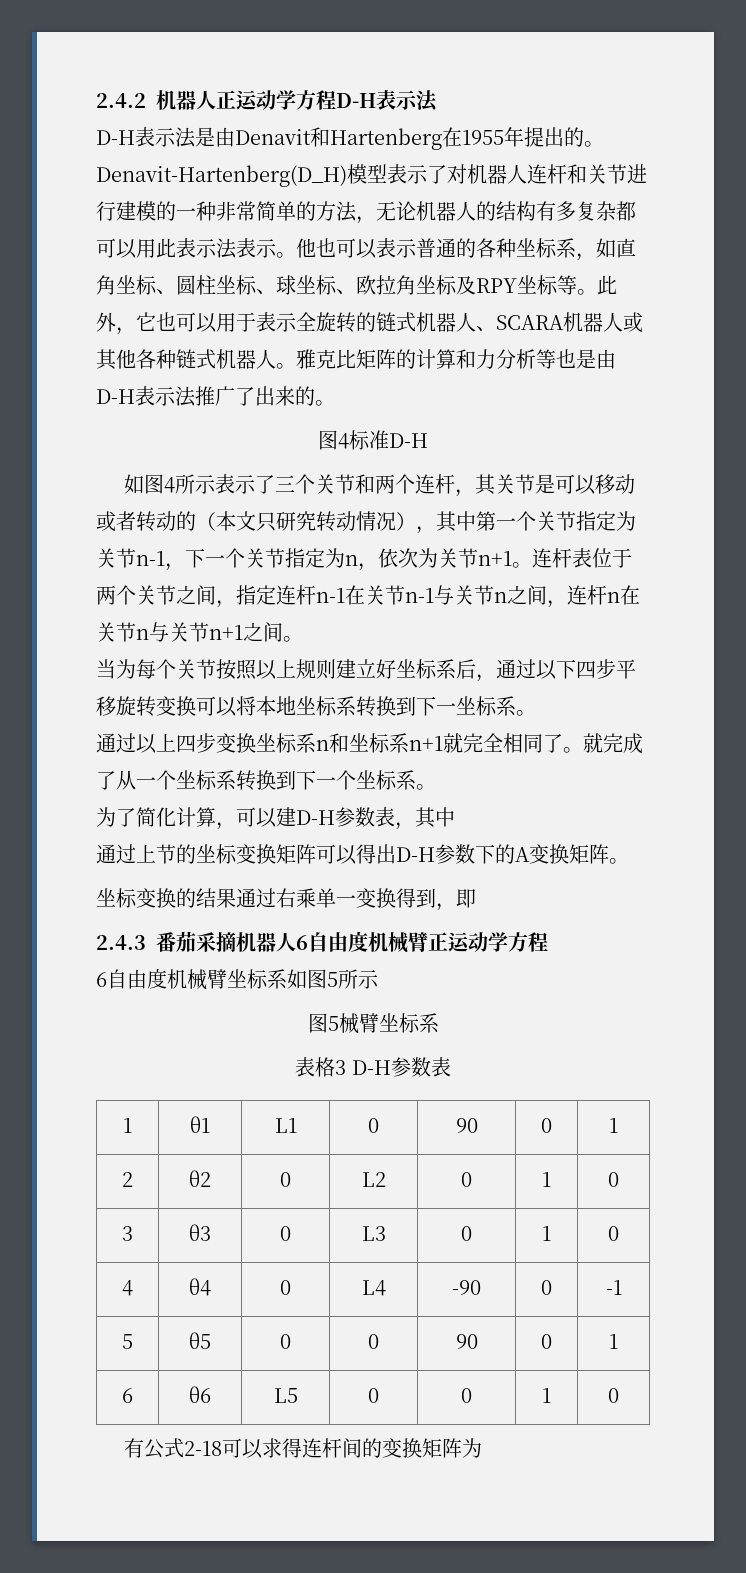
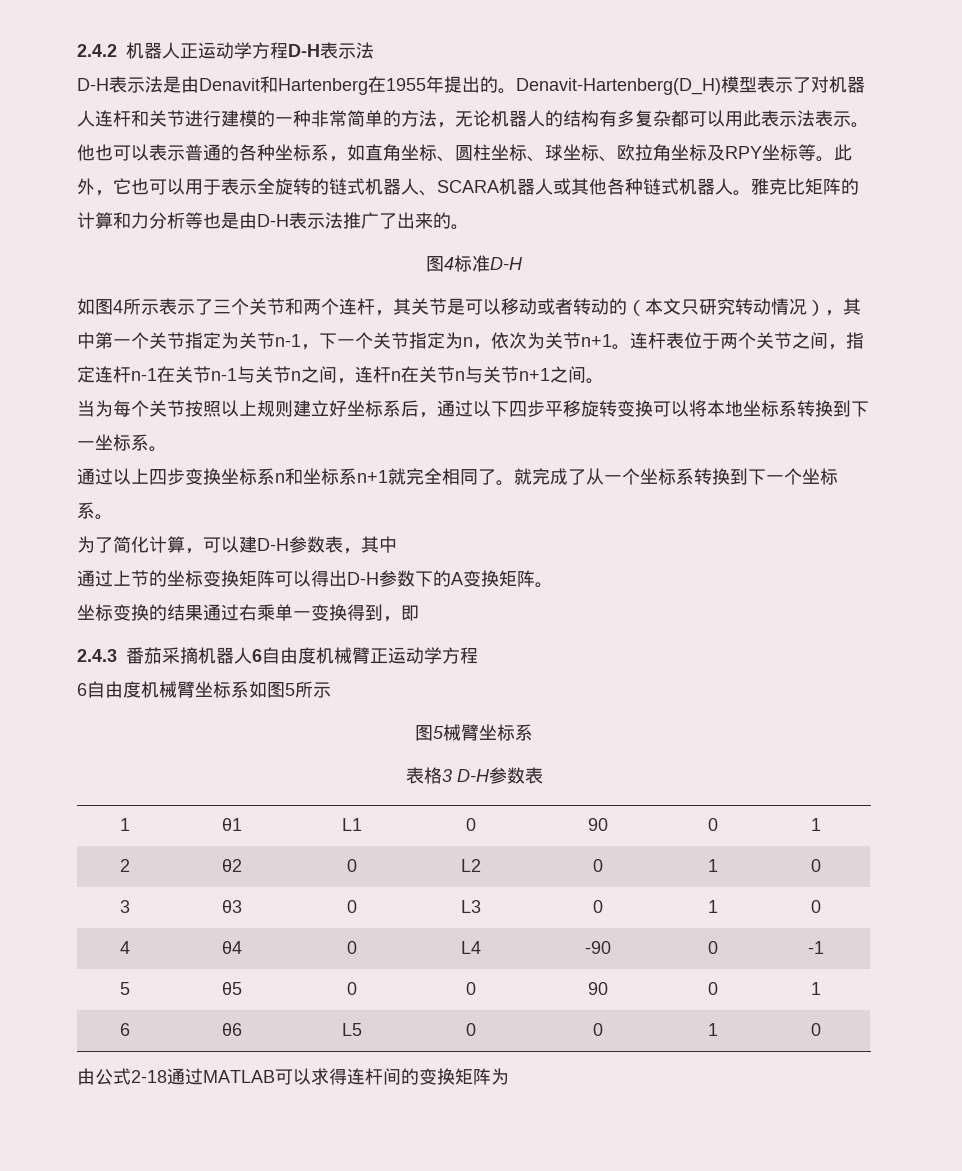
[124,1438,145,1458] 有 -> [77,1068,95,1085] 由
(223, 1448) none -> [167,1068,275,1085] 通过MATLAB

